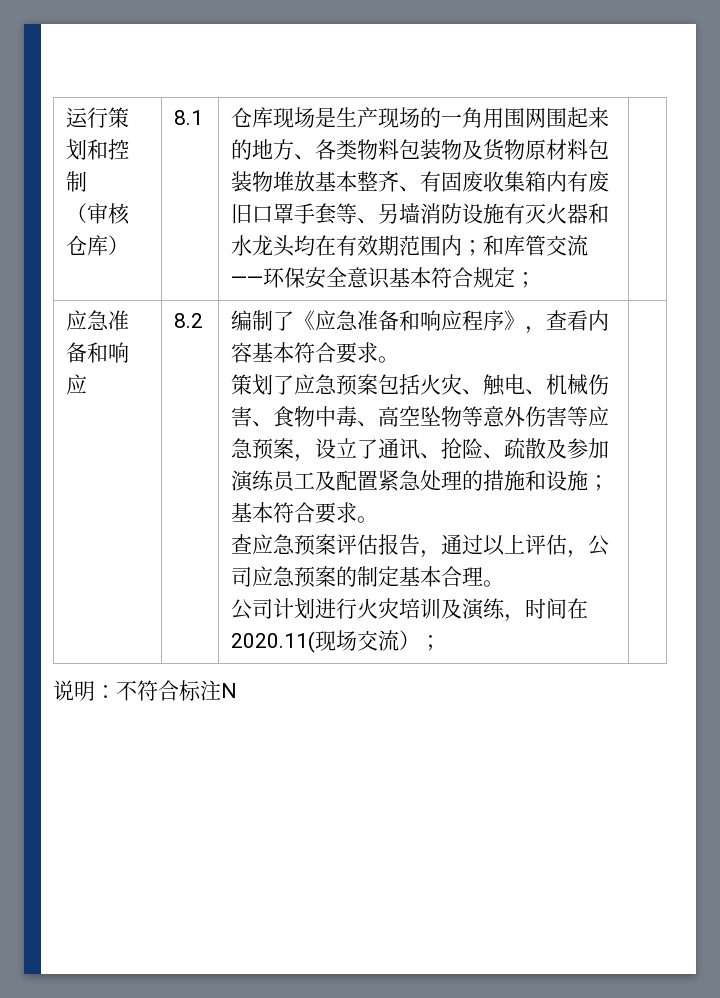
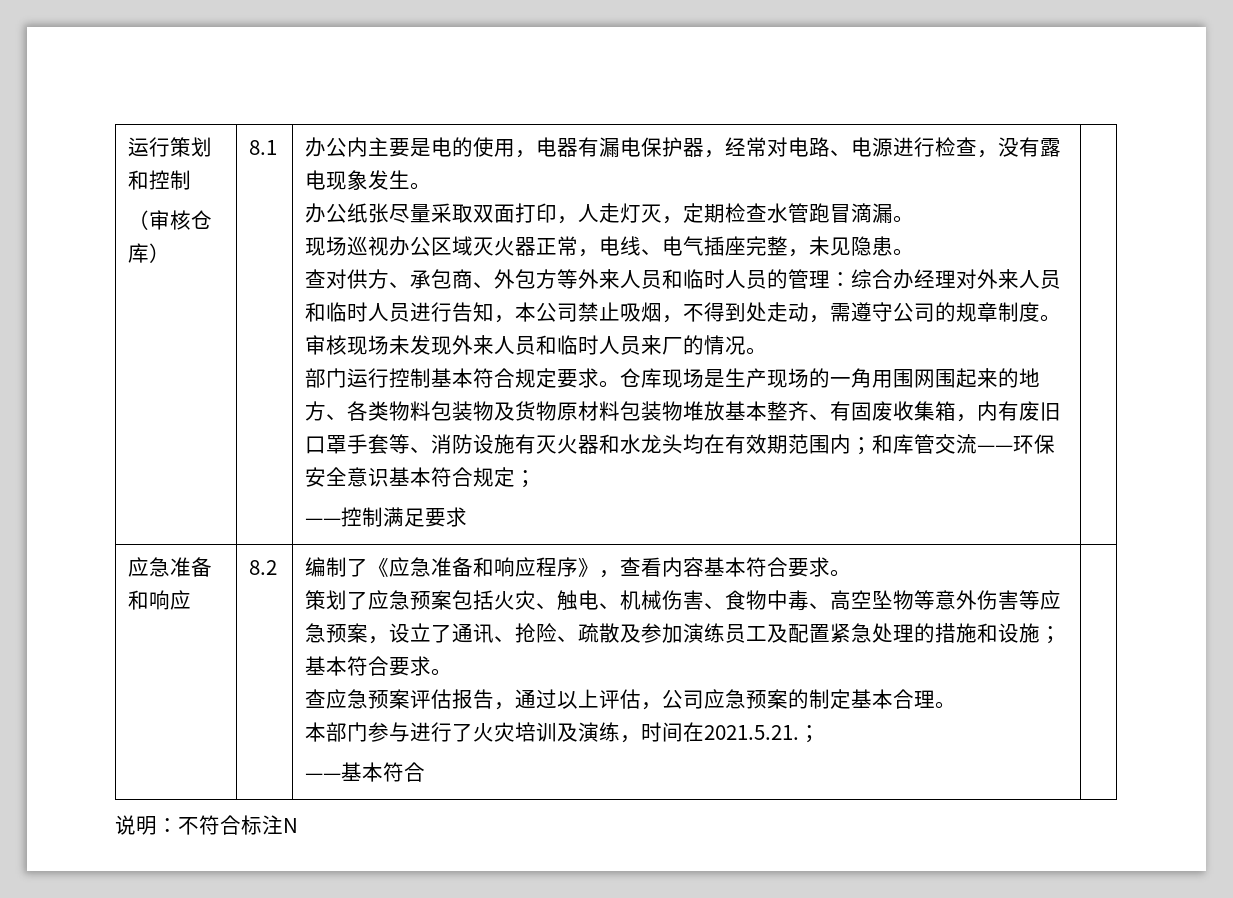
(204, 117) none -> [305,137,1062,158] [305,170,432,190] [305,203,915,224] [305,236,915,257] [305,269,1062,289] [305,302,1062,323] [305,335,768,355] [305,368,621,388] 办公内主要是电的使用，电器有漏电保护器，经常对电路、电源进行检查，没有露电现象发生。 // 办公纸张尽量采取双面打印，人走灯灭，定期检查水管跑冒滴漏。 // 现场巡视办公区域灭火器正常，电线、电气插座完整，未见隐患。 // 查对供方、承包商、外包方等外来人员和临时人员的管理：综合办经理对外来人员和临时人员进行告知，本公司禁止吸烟，不得到处走动，需遵守公司的规章制度。审核现场未发现外来人员和临时人员来厂的情况。 // 部门运行控制基本符合规定要求。
(547, 181) none -> [956,414,978,422] ，
[378,203,421,224] 另墙 -> (432, 450) none
(537, 280) none -> [305,507,468,527] // ——控制满足要求
[231,598,358,620] 公司计划进行 -> [305,722,474,742] 本部门参与进行了
[231,630,442,653] 2020.11(现场交流）； -> [704,725,821,743] [305,762,426,782] 2021.5.21.； // ——基本符合

